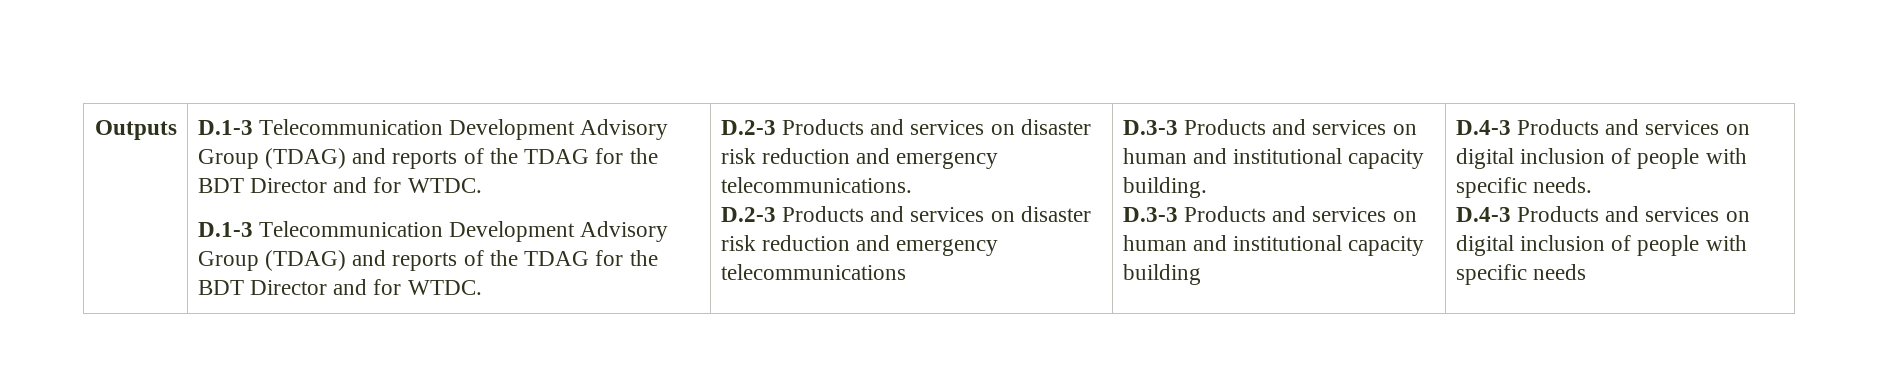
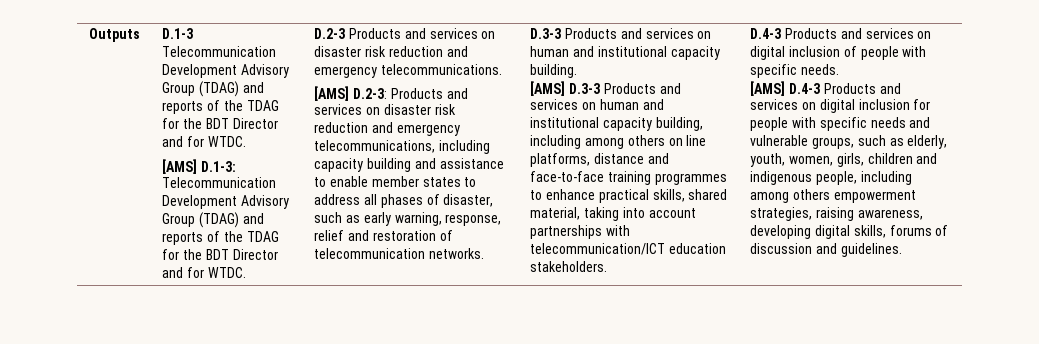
[197,222,253,237] D.1-3 -> [162,159,237,174] [AMS] D.1-3:
[720,206,1091,222] [720,235,999,256] [720,264,906,280] D.2-3 Products and services on disaster risk reduction and emergency telecommunications -> [314,86,468,101] [314,104,456,115] [314,122,460,136] [314,140,491,154] [314,158,504,172] [314,176,477,187] [314,194,494,208] [314,212,502,226] [314,230,453,241] [314,248,485,259] [AMS] D.2-3: Products and services on disaster risk reduction and emergency telecommunications, including capacity building and assistance to enable member states to address all phases of disaster, such as early warning, response, relief and restoration of telecommunication networks.
[1122,206,1417,222] [1122,235,1425,256] [1122,264,1201,285] D.3-3 Products and services on human and institutional capacity building -> [530,81,681,96] [530,99,664,110] [530,117,703,131] [530,135,707,149] [530,153,669,167] [530,171,727,185] [530,189,728,203] [530,207,696,221] [530,225,631,239] [530,243,727,255] [530,261,608,272] [AMS] D.3-3 Products and services on human and institutional capacity building, including among others on line platforms, distance and face-to-face training programmes to enhance practical skills, shared material, taking into account partnerships with telecommunication/ICT education stakeholders.
[1455,206,1750,222] [1455,235,1632,256] D.4-3 Products and services on digital inclusion of -> [750,81,901,96] [750,99,931,113] [AMS] D.4-3 Products and services on digital inclusion for
(1587, 272) none -> [909,117,931,128] [750,135,948,149] [750,153,938,167] [750,171,912,185] [750,189,916,203] [750,207,923,221] [750,225,949,239] [750,243,902,257] and vulnerable groups, such as elderly, youth, women, girls, children and indigenous people, including among others empowerment strategies, raising awareness, developing digital skills, forums of discussion and guidelines.

